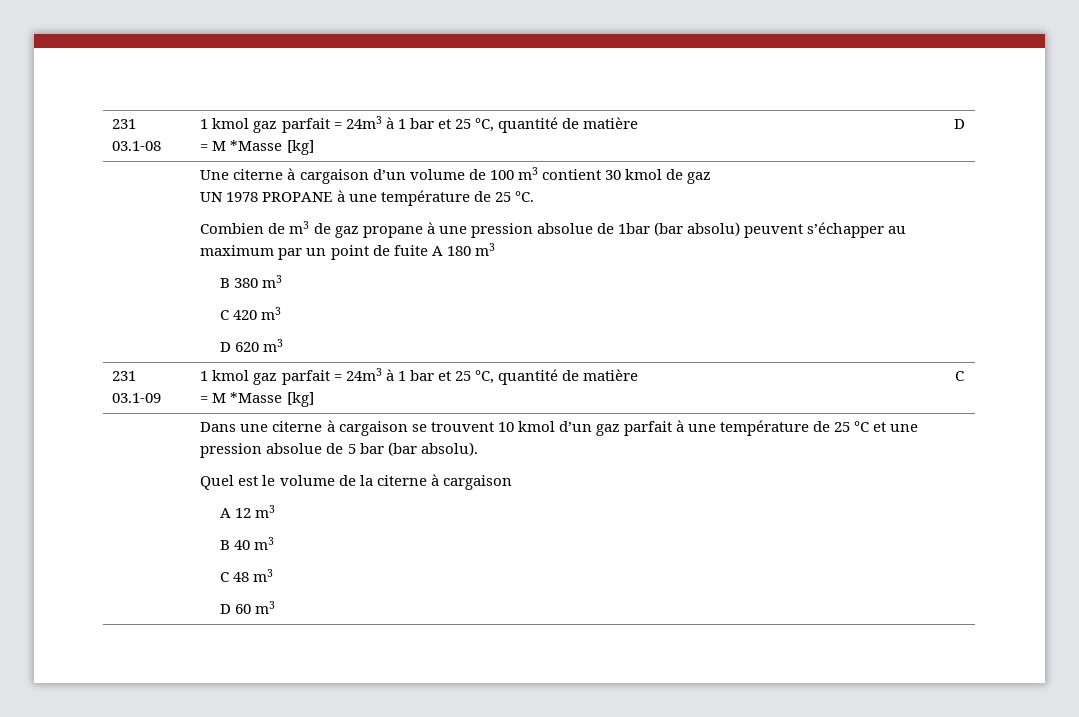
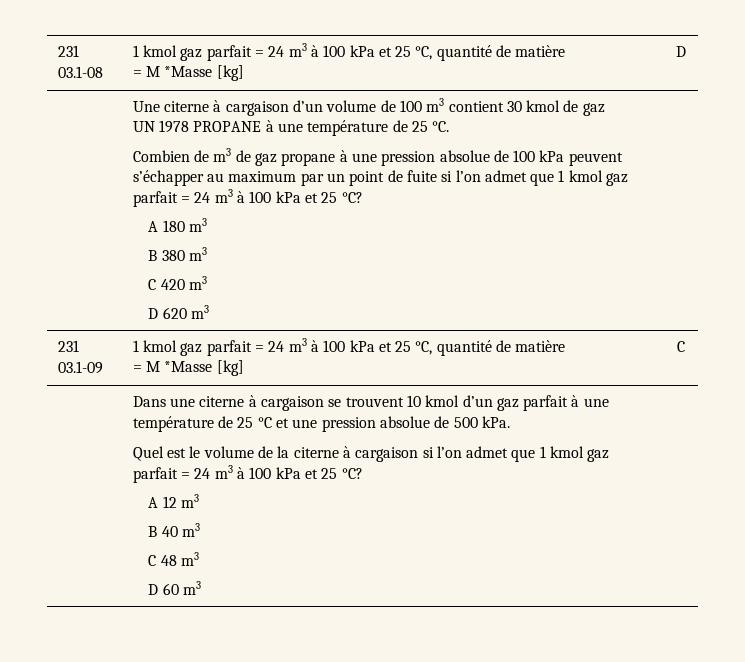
[345,116,434,129] 24m3 à 1 bar -> [268,43,375,57] 24 m3 à 100 kPa
[617,222,741,236] 1bar (bar absolu) -> [513,150,565,162] 100 kPa
(428, 250) none -> [441,170,629,186] [132,189,363,207] si l’on admet que 1 kmol gaz parfait = 24 m3 à 100 kPa et 25 °C? //
[345,368,434,381] 24m3 à 1 bar -> [268,338,375,352] 24 m3 à 100 kPa
[347,442,478,456] 5 bar (bar absolu). -> [453,416,510,428] 500 kPa.
(512, 482) none -> [422,446,610,462] [132,465,363,483] si l’on admet que 1 kmol gaz parfait = 24 m3 à 100 kPa et 25 °C?

